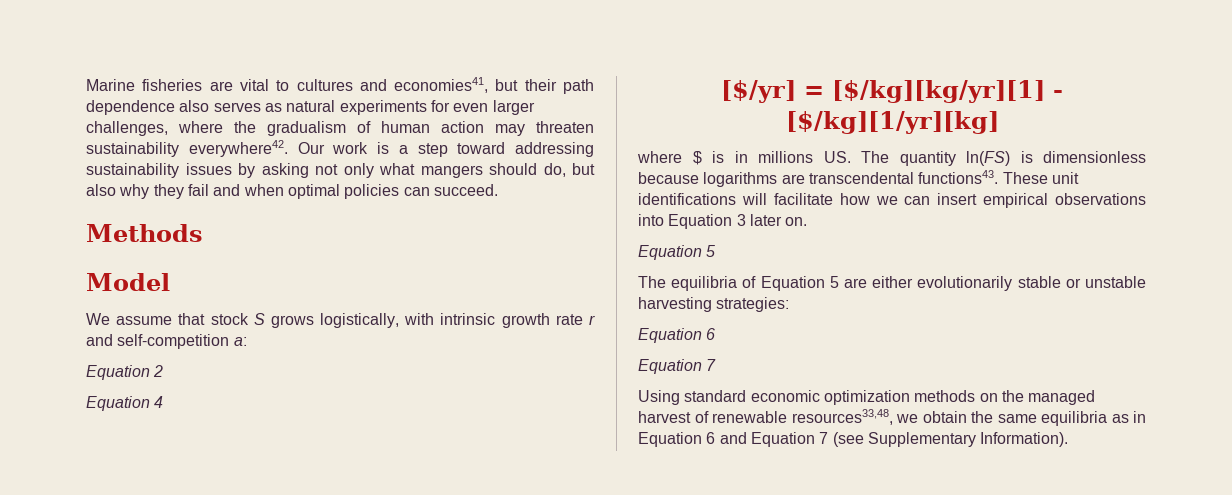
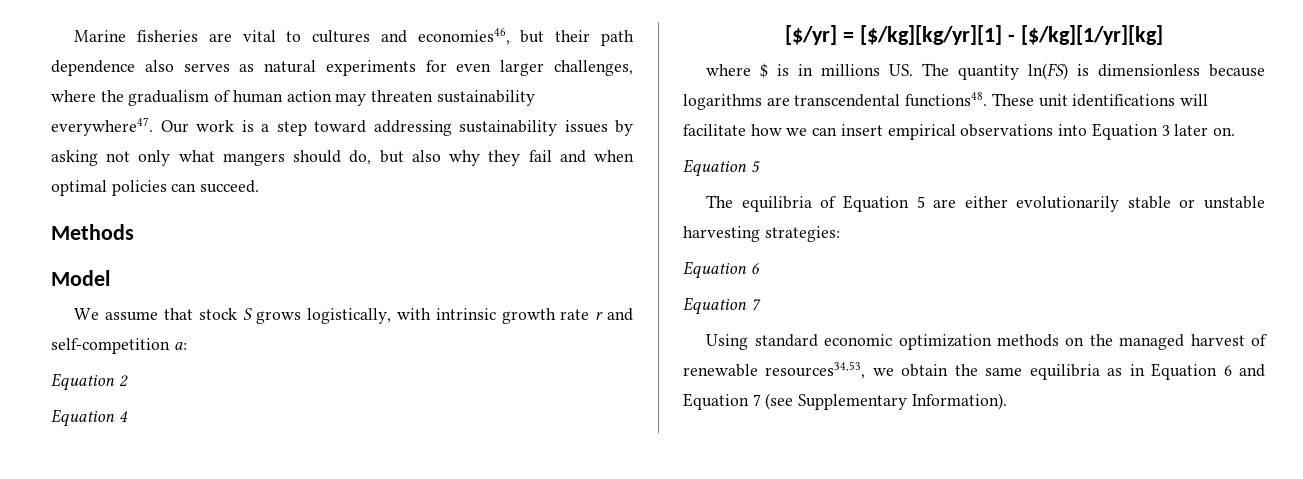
[394,77,489,93] economies41, -> [417,28,510,45] economies46,
[188,140,288,157] everywhere42. -> [51,117,153,136] everywhere47.
[918,170,999,184] functions43. -> [905,92,988,107] functions48.
[791,409,893,425] resources33,48, -> [765,361,866,379] resources34,53,

